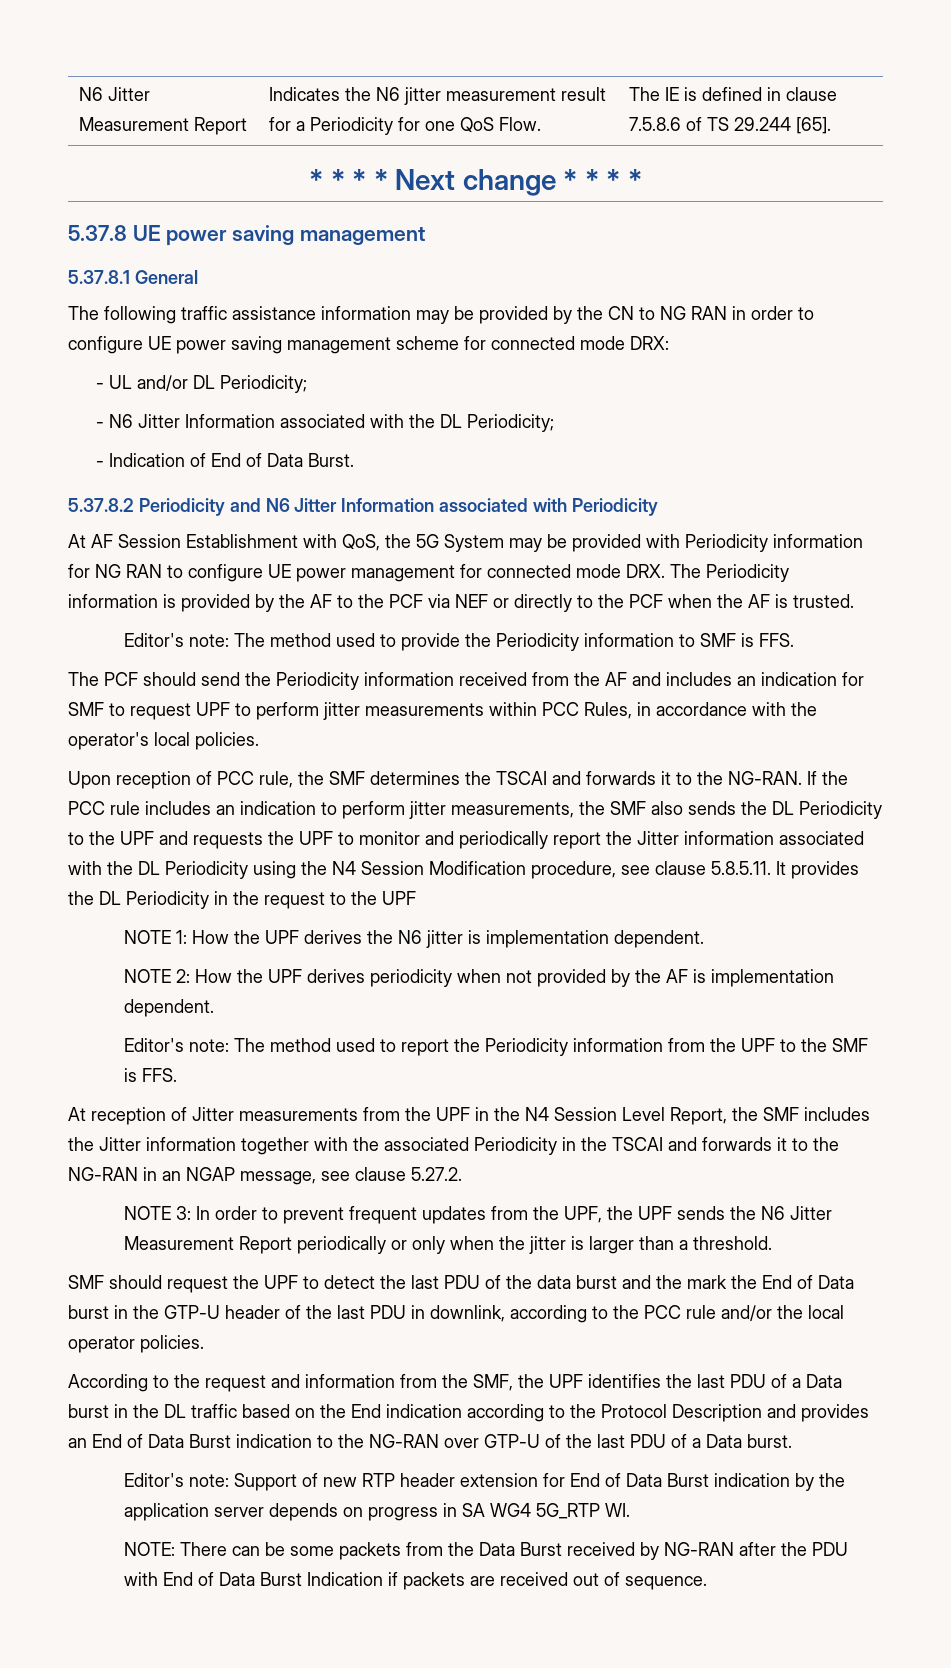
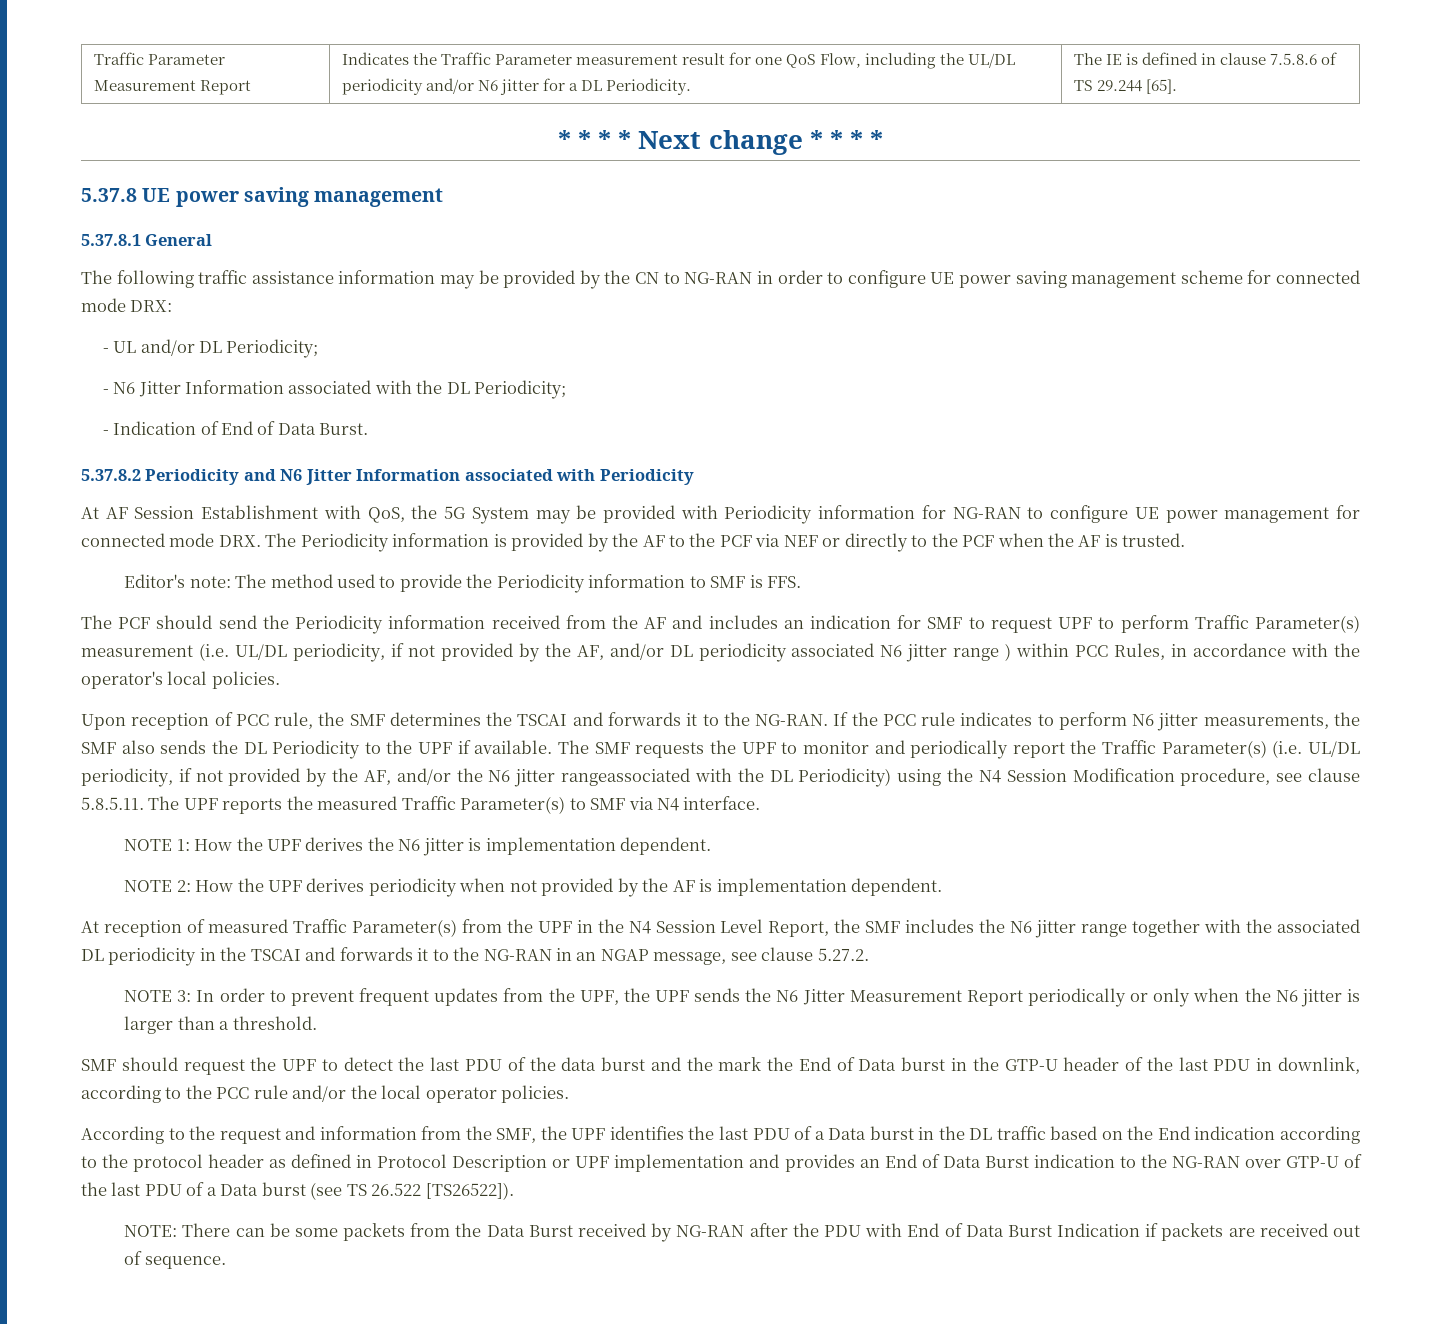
[78,87,150,101] N6 Jitter -> [93,52,226,65] Traffic Parameter
[375,87,441,105] N6 jitter -> [441,52,573,65] Traffic Parameter
[295,117,541,135] a Periodicity for one QoS Flow. -> [755,52,1015,69] [341,78,692,95] one QoS Flow, including the UL/DL periodicity and/or N6 jitter for a DL Periodicity.
[660,306,727,320] NG RAN -> [684,272,753,284] NG-RAN
[95,564,162,578] NG RAN -> [952,507,1021,519] NG-RAN
[323,702,484,720] jitter measurements -> [1194,615,1361,633] [81,643,1012,662] Traffic Parameter(s) measurement (i.e. UL/DL periodicity, if not provided by the AF, and/or DL periodicity associated N6 jitter range )
[145,801,405,819] includes an indication to perform -> [960,712,1155,730] indicates to perform N6
[159,831,188,845] and -> [457,740,630,754] if available. The SMF
[637,831,864,845] [68,861,248,879] Jitter information associated with the DL Periodicity -> [1102,740,1361,758] [81,768,892,787] Traffic Parameter(s) (i.e. UL/DL periodicity, if not provided by the AF, and/or the N6 jitter rangeassociated with the DL Periodicity)
[776,861,859,879] [68,891,416,909] It provides the DL Periodicity in the request to the UPF -> [148,796,761,814] The UPF reports the measured Traffic Parameter(s) to SMF via N4 interface.
[123,1038,868,1056] [123,1068,177,1082] // Editor's note: The method used to report the Periodicity information from the UPF to the SMF is FFS. -> (943, 887) none
[192,1107,358,1121] Jitter measurements -> [207,919,457,937] measured Traffic Parameter(s)
[99,1137,236,1151] Jitter information -> [1010,920,1128,938] N6 jitter range
[474,1137,557,1155] Periodicity -> [81,947,197,966] DL periodicity
(525, 1243) none -> [1275,990,1298,1002] N6
[601,1404,762,1422] Protocol Description -> [133,1154,745,1172] protocol header as defined in Protocol Description or UPF implementation
[747,1434,792,1448] [123,1473,845,1491] [123,1503,630,1521] burst. // Editor's note: Support of new RTP header extension for End of Data Burst indication by the application server depends on progress in SA WG4 5G_RTP WI. -> [261,1182,514,1200] burst (see TS 26.522 [TS26522]).

